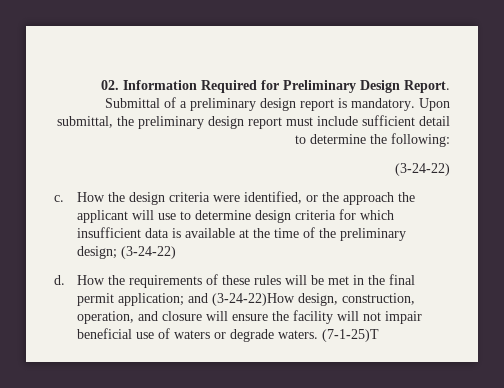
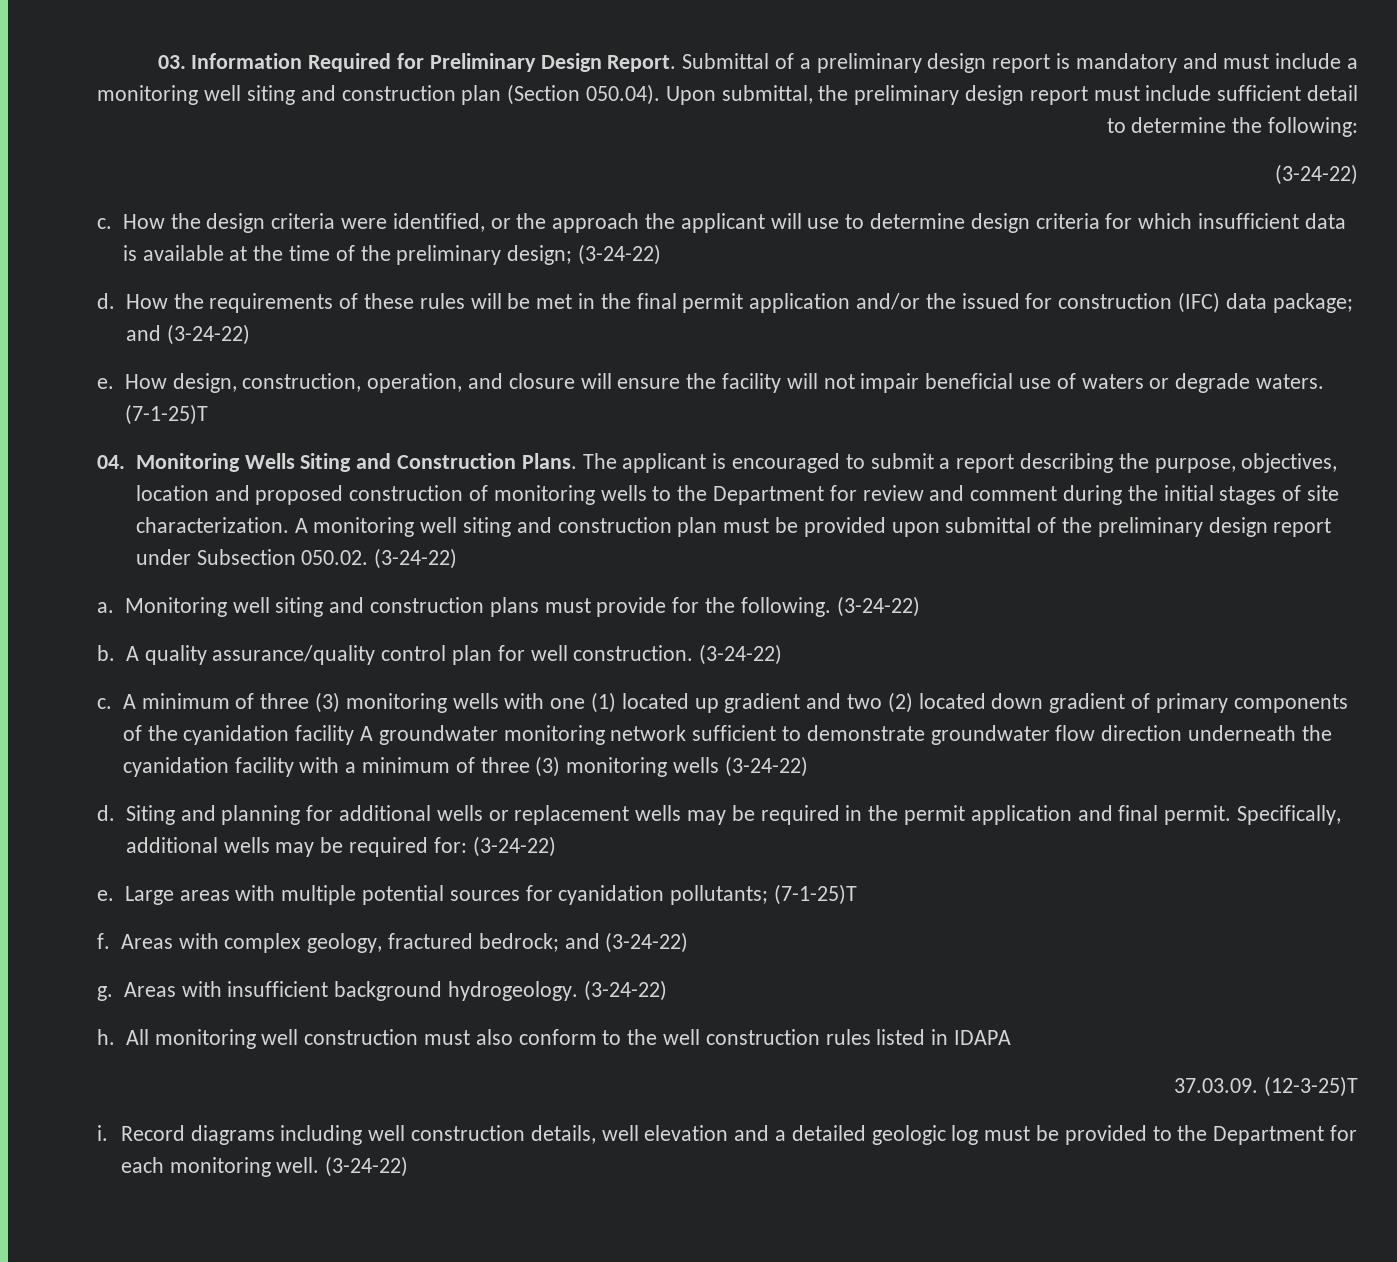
[101,80,119,90] 02. -> [157,55,186,69] 03.
[351,98,415,111] mandatory. -> [1075,53,1358,73] [97,84,660,105] mandatory and must include a monitoring well siting and construction plan (Section 050.04).
[118,293,296,306] application; and (3-24-22)How -> [749,292,1353,313] [125,324,250,345] [97,374,167,389] application and/or the issued for construction (IFC) data package; and (3-24-22) // e. How
(380, 335) none -> [97,453,1338,473] [135,485,1340,505] [135,517,1332,537] [135,548,458,569] [97,596,920,617] [97,644,783,665] [97,692,1348,713] [122,725,1332,745] [122,756,808,777] [97,805,1342,825] [125,836,556,857] [97,884,857,905] [97,932,689,953] [97,980,667,1001] [97,1029,1012,1049] [1174,1076,1358,1097] [97,1125,1358,1145] [120,1156,409,1177] // 04. Monitoring Wells Siting and Construction Plans. The applicant is encouraged to submit a report describing the purpose, objectives, location and proposed construction of monitoring wells to the Department for review and comment during the initial stages of site characterization. A monitoring well siting and construction plan must be provided upon submittal of the preliminary design report under Subsection 050.02. (3-24-22) // a. Monitoring well siting and construction plans must provide for the following. (3-24-22) // b. A quality assurance/quality control plan for well construction. (3-24-22) // c. A minimum of three (3) monitoring wells with one (1) located up gradient and two (2) located down gradient of primary components of the cyanidation facility A groundwater monitoring network sufficient to demonstrate groundwater flow direction underneath the cyanidation facility with a minimum of three (3) monitoring wells (3-24-22) // d. Siting and planning for additional wells or replacement wells may be required in the permit application and final permit. Specifically, additional wells may be required for: (3-24-22) // e. Large areas with multiple potential sources for cyanidation pollutants; (7-1-25)T // f. Areas with complex geology, fractured bedrock; and (3-24-22) // g. Areas with insufficient background hydrogeology. (3-24-22) // h. All monitoring well construction must also conform to the well construction rules listed in IDAPA // 37.03.09. (12-3-25)T // i. Record diagrams including well construction details, well elevation and a detailed geologic log must be provided to the Department for each monitoring well. (3-24-22)

